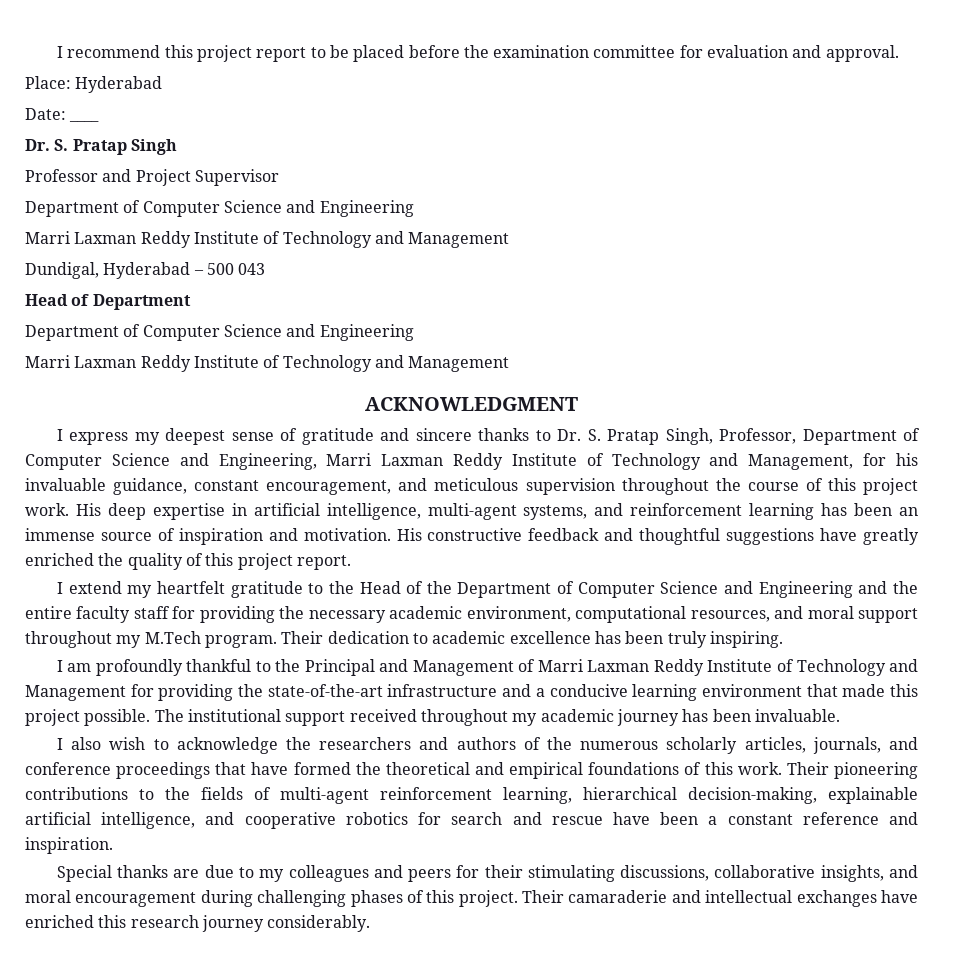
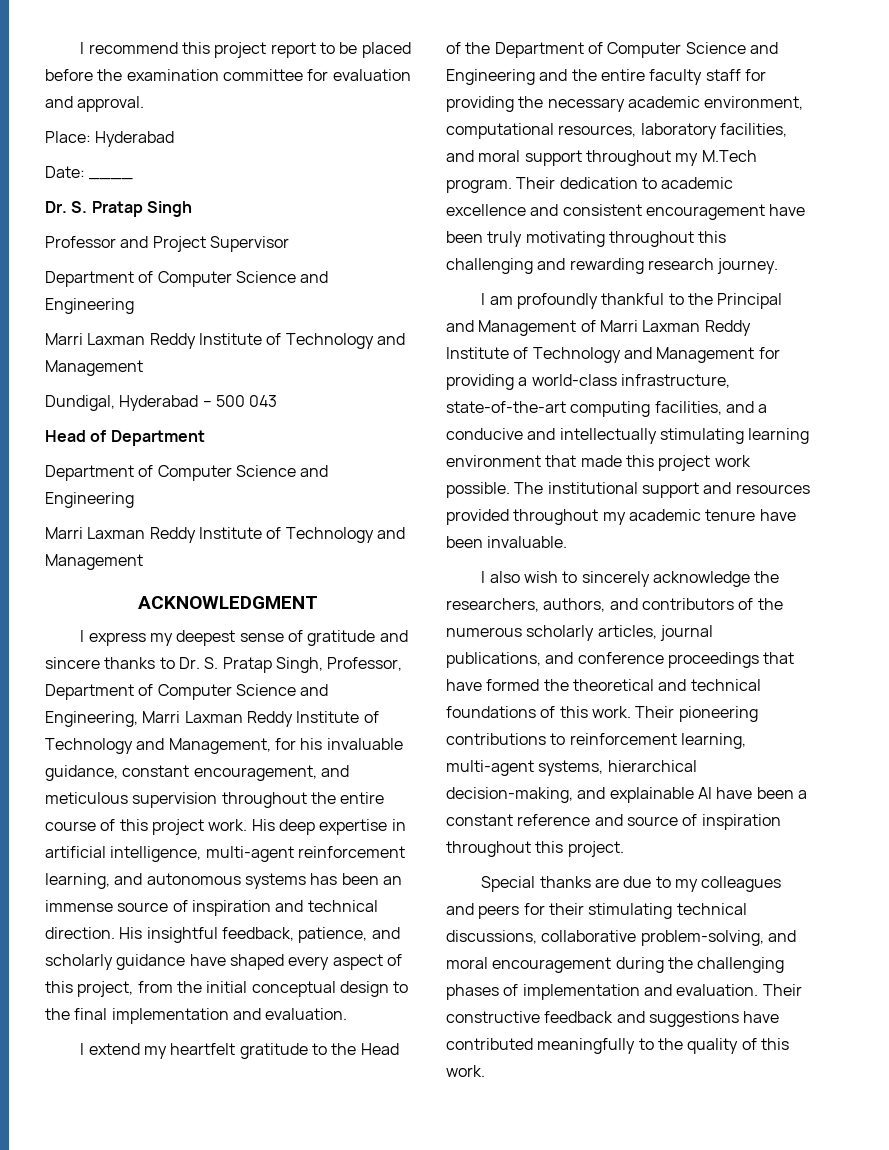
(741, 484) none -> [340,792,385,804] entire
[523,503,815,520] systems, and reinforcement learning -> [297,846,405,858] [45,873,306,889] reinforcement learning, and autonomous systems
[303,528,919,545] [25,553,351,570] motivation. His constructive feedback and thoughtful suggestions have greatly enriched the quality of this project report. -> [307,900,378,912] [45,927,400,943] [45,954,402,970] [45,981,409,997] [45,1008,348,1024] technical direction. His insightful feedback, patience, and scholarly guidance have shaped every aspect of this project, from the initial conceptual design to the final implementation and evaluation.
(770, 616) none -> [640,123,787,139] laboratory facilities,
[594,631,783,648] has been truly inspiring. -> [530,204,806,220] [446,231,727,247] [446,258,779,274] and consistent encouragement have been truly motivating throughout this challenging and rewarding research journey.
[238,684,628,697] the state-of-the-art infrastructure and a conducive -> [518,374,730,388] [446,401,768,417] [446,428,744,444] a world-class infrastructure, state-of-the-art computing facilities, and a conducive and intellectually stimulating
(80, 717) none -> [714,455,751,467] work
[349,709,417,722] received -> [703,482,810,494] [446,509,509,525] and resources provided
[616,709,709,726] journey has -> [705,509,796,521] tenure have
(169, 744) none -> [581,571,650,587] sincerely
[319,737,516,750] researchers and authors -> [446,598,734,612] researchers, authors, and contributors
[812,737,881,754] journals, -> [659,625,713,641] [446,652,541,668] journal publications,
[509,762,584,779] empirical -> [690,679,761,691] technical
[165,787,918,804] [25,812,603,829] the fields of multi-agent reinforcement learning, hierarchical decision-making, explainable artificial intelligence, and cooperative robotics for search and rescue -> [569,733,746,749] [446,760,697,776] [446,787,712,803] reinforcement learning, multi-agent systems, hierarchical decision-making, and explainable AI
[25,837,113,854] inspiration. -> [626,814,781,830] [446,841,624,857] source of inspiration throughout this project.
(615, 873) none -> [676,903,747,915] technical
[820,865,884,882] insights, -> [640,930,764,946] problem-solving,
(253, 898) none -> [667,957,693,969] the
[426,890,919,907] [25,915,371,932] this project. Their camaraderie and intellectual exchanges have enriched this research journey considerably. -> [522,984,802,1000] [446,1011,780,1027] [446,1038,789,1054] [446,1065,485,1077] implementation and evaluation. Their constructive feedback and suggestions have contributed meaningfully to the quality of this work.

